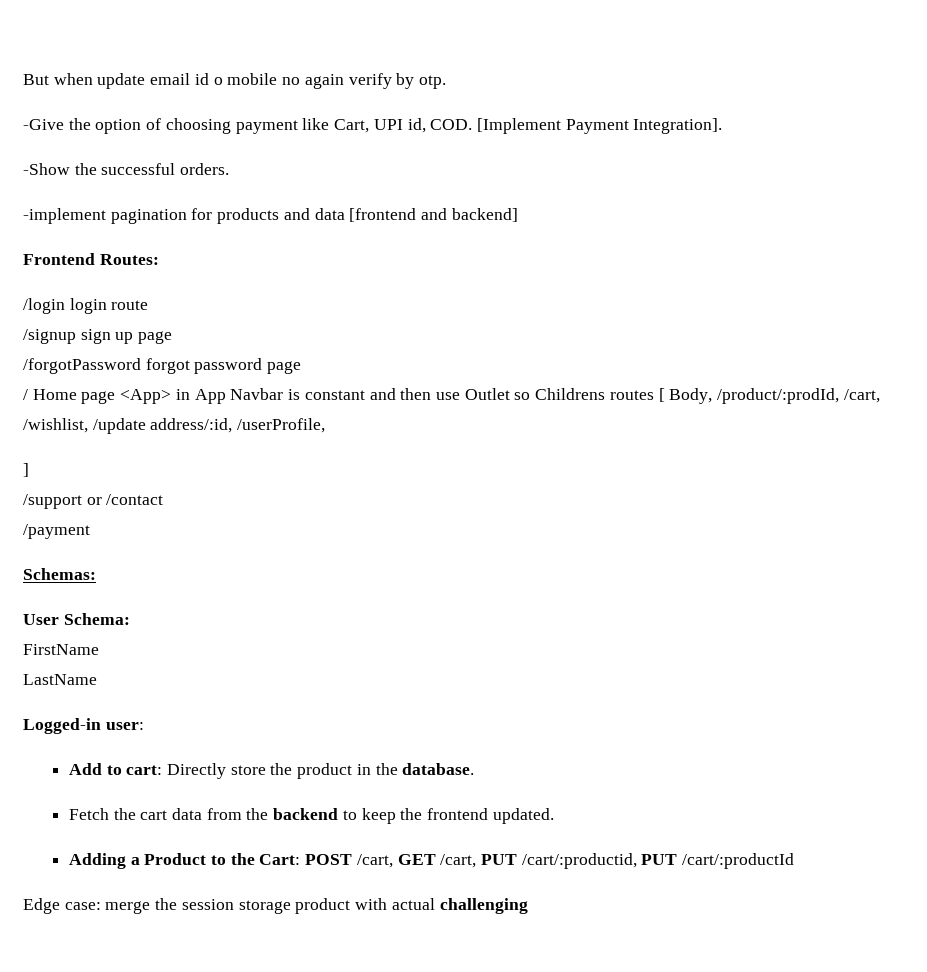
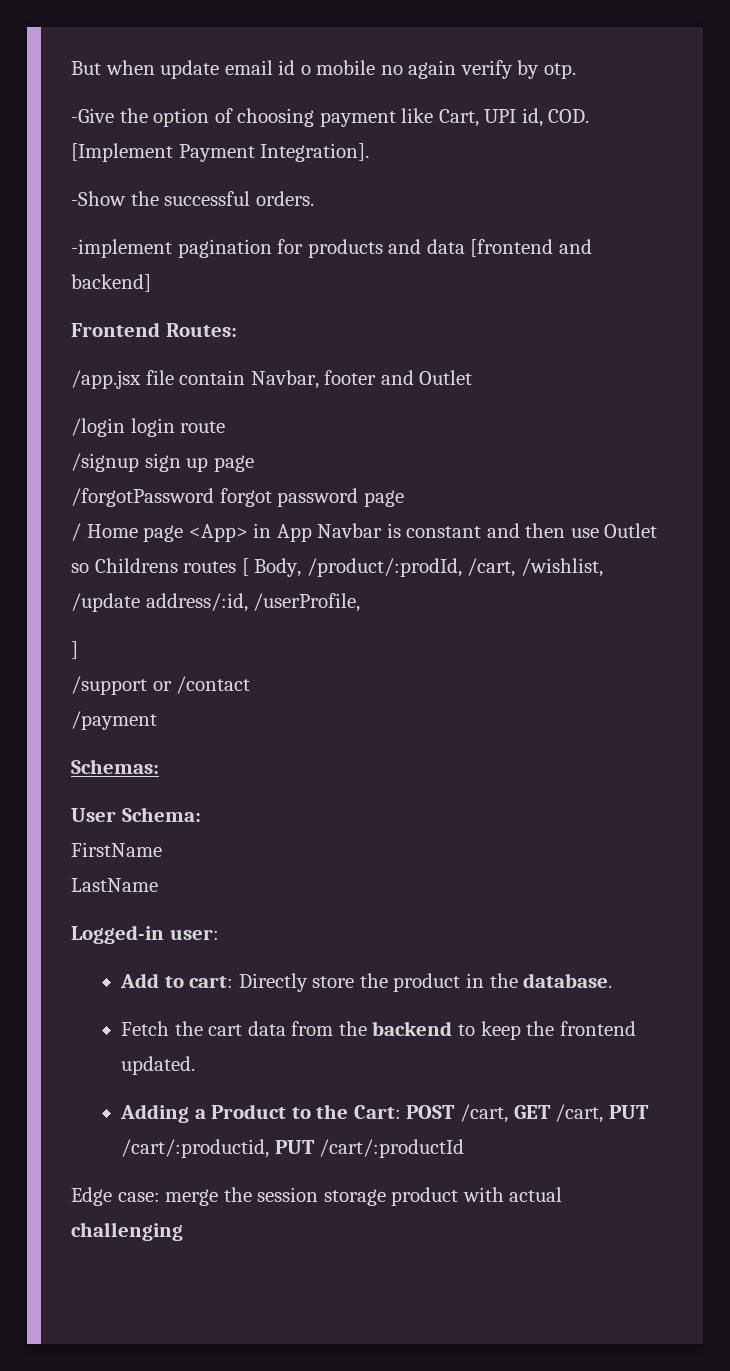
(159, 259) none -> [71,370,473,389] // /app.jsx file contain Navbar, footer and Outlet

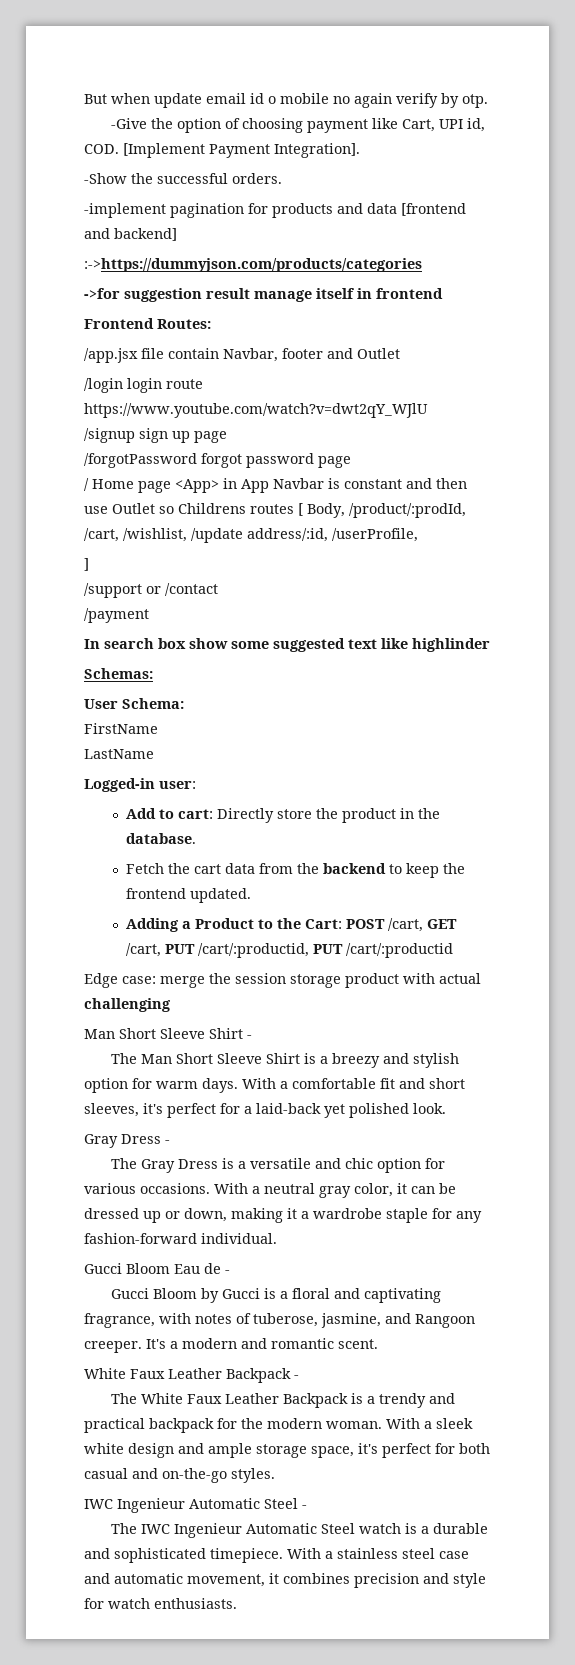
(151, 283) none -> [84,258,422,272] [84,288,443,302] // :->https://dummyjson.com/products/categories // ->for suggestion result manage itself in frontend
(226, 427) none -> [84,403,428,418] https://www.youtube.com/watch?v=dwt2qY_WJlU
(157, 720) none -> [84,638,490,652] // In search box show some suggested text like highlinder
[319,1139,465,1158] /cart/:productId -> [345,943,453,958] /cart/:productid
(183, 1231) none -> [84,1028,252,1039] [111,1053,460,1068] [84,1078,465,1093] [84,1103,446,1118] [84,1134,170,1148] [111,1158,446,1173] [84,1183,456,1198] [84,1208,482,1223] [84,1233,277,1244] [84,1263,230,1274] [111,1288,442,1303] [84,1313,475,1328] [84,1338,378,1353] [84,1368,299,1383] [111,1393,456,1408] [84,1418,473,1433] [84,1443,490,1458] [84,1468,275,1483] [84,1498,307,1513] [111,1523,489,1538] [84,1548,469,1563] [84,1573,486,1588] [84,1598,237,1609] // Man Short Sleeve Shirt - // The Man Short Sleeve Shirt is a breezy and stylish option for warm days. With a comfortable fit and short sleeves, it's perfect for a laid-back yet polished look. // Gray Dress - // The Gray Dress is a versatile and chic option for various occasions. With a neutral gray color, it can be dressed up or down, making it a wardrobe staple for any fashion-forward individual. // Gucci Bloom Eau de - // Gucci Bloom by Gucci is a floral and captivating fragrance, with notes of tuberose, jasmine, and Rangoon creeper. It's a modern and romantic scent. // White Faux Leather Backpack - // The White Faux Leather Backpack is a trendy and practical backpack for the modern woman. With a sleek white design and ample storage space, it's perfect for both casual and on-the-go styles. // IWC Ingenieur Automatic Steel - // The IWC Ingenieur Automatic Steel watch is a durable and sophisticated timepiece. With a stainless steel case and automatic movement, it combines precision and style for watch enthusiasts.

